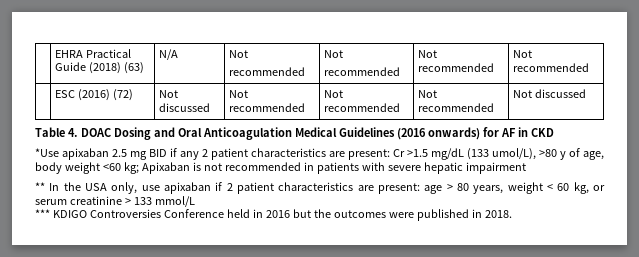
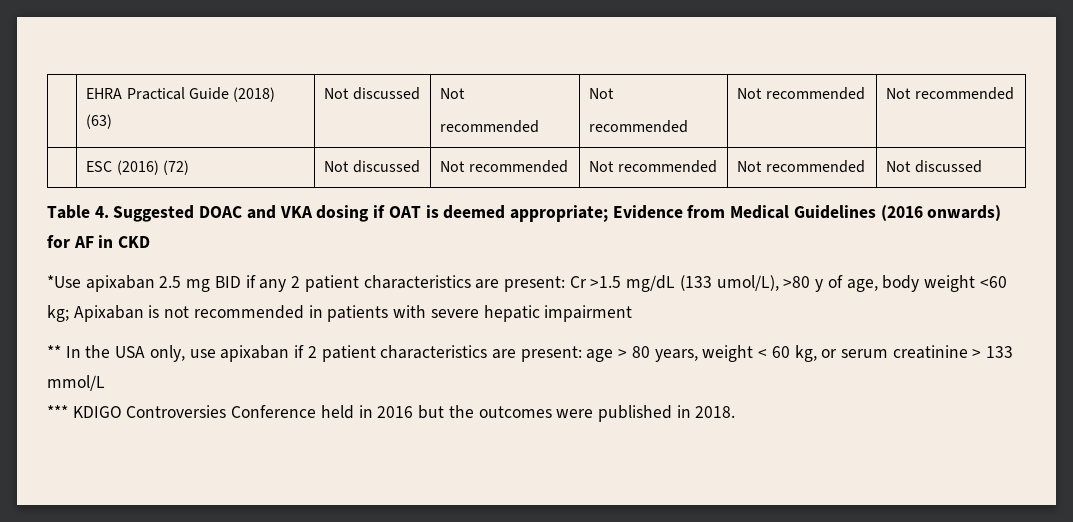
[158,49,178,60] N/A -> [324,87,420,100] Not discussed
[80,127,292,140] DOAC Dosing and Oral Anticoagulation -> [113,205,726,222] Suggested DOAC and VKA dosing if OAT is deemed appropriate; Evidence from

